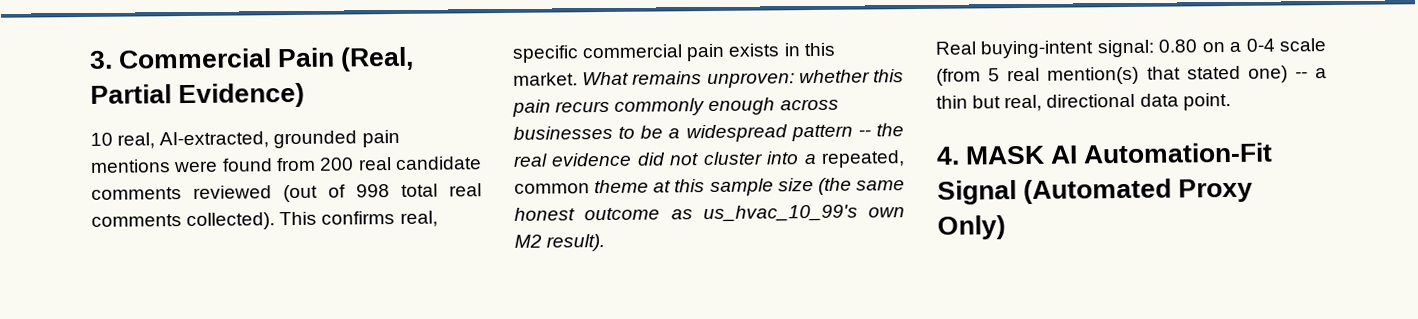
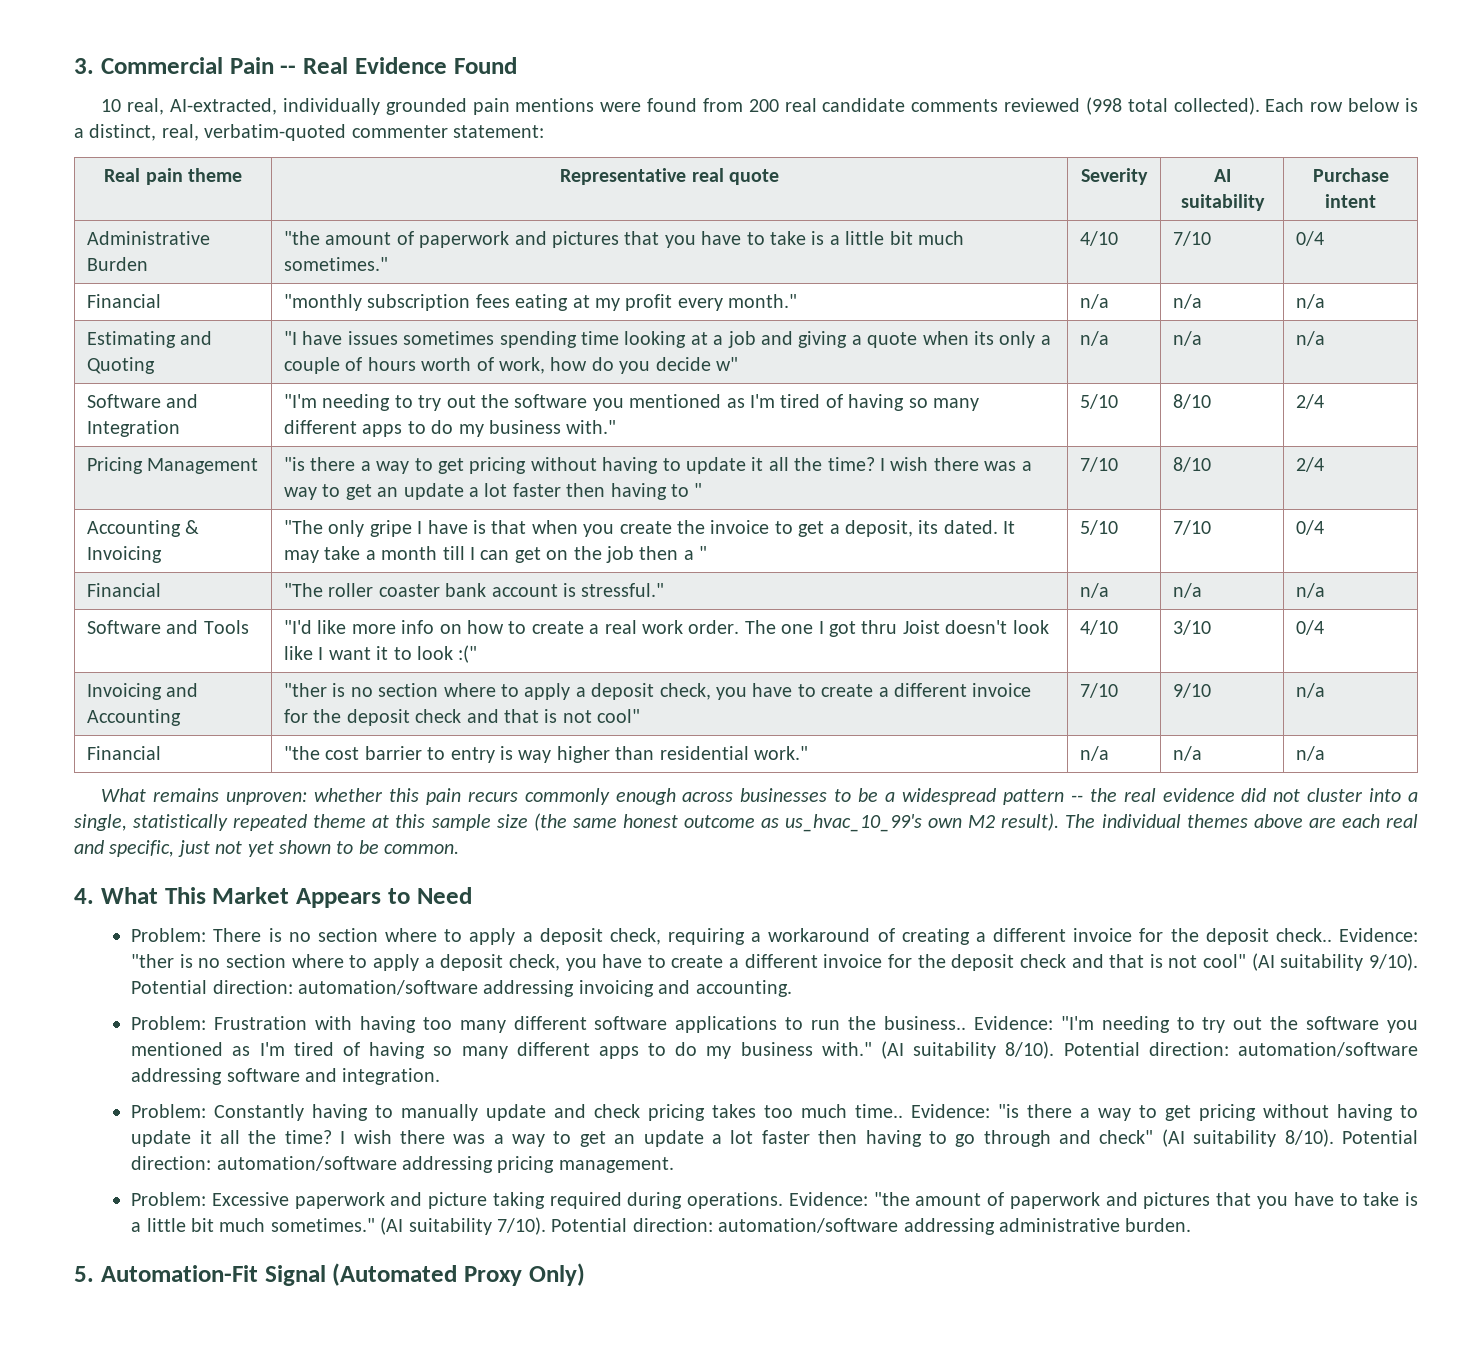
[340,46,415,72] [90,82,306,109] (Real, Partial Evidence) -> [280,57,517,74] -- Real Evidence Found
(270, 140) none -> [282,98,380,115] individually
[283,183,482,203] [91,210,438,231] [512,42,836,63] [513,72,578,86] (out of 998 total real comments collected). This confirms real, specific commercial pain exists in this market. -> [1085,97,1419,115] [74,124,544,141] [104,168,242,185] [560,168,779,185] [1081,168,1148,185] [1213,169,1231,182] [1180,194,1265,211] [1312,168,1389,182] [1325,194,1376,208] [87,231,211,245] [87,257,149,271] [284,231,965,248] [284,257,389,271] [1080,231,1119,246] [1173,231,1212,246] [1296,231,1325,246] [87,294,162,308] [284,294,798,311] [1080,294,1110,309] [1173,294,1203,309] [1296,294,1326,309] [87,331,213,348] [87,357,156,374] [284,331,1051,348] [284,357,739,374] [1080,331,1110,346] [1173,331,1203,346] [1296,331,1326,346] [87,394,199,408] [87,420,181,437] [284,394,980,411] [284,420,617,437] [1080,394,1119,409] [1173,394,1212,409] [1296,394,1325,409] [87,457,259,474] [284,457,1032,474] [284,483,703,500] [1080,457,1119,472] [1173,457,1212,472] [1296,457,1325,472] [87,520,200,537] [87,546,163,563] [284,520,1016,537] [284,546,708,563] [1080,520,1119,535] [1173,520,1212,535] [1296,520,1325,535] [87,583,162,597] [284,583,665,597] [1080,583,1110,598] [1173,583,1203,598] [1296,583,1326,598] [87,620,249,634] [284,620,1049,637] [284,645,478,663] [1080,620,1119,635] [1173,620,1212,635] [1296,620,1325,635] [87,683,199,700] [87,709,182,726] [284,683,1032,700] [284,709,641,726] [1080,683,1119,698] [1173,683,1212,698] [1296,683,1326,698] [87,746,162,760] [284,746,809,763] [1080,746,1110,761] [1173,746,1203,761] [1296,746,1326,761] (998 total collected). Each row below is a distinct, real, verbatim-quoted commenter statement: // Real pain theme | Representative real quote | Severity | AI suitability | Purchase intent // Administrative Burden | "the amount of paperwork and pictures that you have to take is a little bit much sometimes." | 4/10 | 7/10 | 0/4 // Financial | "monthly subscription fees eating at my profit every month." | n/a | n/a | n/a // Estimating and Quoting | "I have issues sometimes spending time looking at a job and giving a quote when its only a couple of hours worth of work, how do you decide w" | n/a | n/a | n/a // Software and Integration | "I'm needing to try out the software you mentioned as I'm tired of having so many different apps to do my business with." | 5/10 | 8/10 | 2/4 // Pricing Management | "is there a way to get pricing without having to update it all the time? I wish there was a way to get an update a lot faster then having to " | 7/10 | 8/10 | 2/4 // Accounting & Invoicing | "The only gripe I have is that when you create the invoice to get a deposit, its dated. It may take a month till I can get on the job then a " | 5/10 | 7/10 | 0/4 // Financial | "The roller coaster bank account is stressful." | n/a | n/a | n/a // Software and Tools | "I'd like more info on how to create a real work order. The one I got thru Joist doesn't look like I want it to look :(" | 4/10 | 3/10 | 0/4 // Invoicing and Accounting | "ther is no section where to apply a deposit check, you have to create a different invoice for the deposit check and that is not cool" | 7/10 | 9/10 | n/a // Financial | "the cost barrier to entry is way higher than residential work." | n/a | n/a | n/a //
[821,150,905,168] [514,183,590,194] repeated, common -> [74,814,308,831] single, statistically repeated
[935,38,1326,59] [936,65,1327,86] [936,92,1231,112] [936,145,1079,165] // Real buying-intent signal: 0.80 on a 0-4 scale (from 5 real mention(s) that stated one) -- a thin but real, directional data point. // 4. MASK AI -> [1065,814,1419,828] [74,840,460,857] [74,887,472,908] [131,928,1418,945] [131,953,1418,971] [131,980,792,997] [131,1016,1418,1033] [131,1041,1418,1059] [131,1068,441,1085] [131,1104,1418,1121] [131,1129,1418,1147] [131,1156,674,1173] [131,1192,1419,1209] [131,1217,1192,1235] [74,1266,94,1282] The individual themes above are each real and specific, just not yet shown to be common. // 4. What This Market Appears to Need // Problem: There is no section where to apply a deposit check, requiring a workaround of creating a different invoice for the deposit check.. Evidence: "ther is no section where to apply a deposit check, you have to create a different invoice for the deposit check and that is not cool" (AI suitability 9/10). Potential direction: automation/software addressing invoicing and accounting. // Problem: Frustration with having too many different software applications to run the business.. Evidence: "I'm needing to try out the software you mentioned as I'm tired of having so many different apps to do my business with." (AI suitability 8/10). Potential direction: automation/software addressing software and integration. // Problem: Constantly having to manually update and check pricing takes too much time.. Evidence: "is there a way to get pricing without having to update it all the time? I wish there was a way to get an update a lot faster then having to go through and check" (AI suitability 8/10). Potential direction: automation/software addressing pricing management. // Problem: Excessive paperwork and picture taking required during operations. Evidence: "the amount of paperwork and pictures that you have to take is a little bit much sometimes." (AI suitability 7/10). Potential direction: automation/software addressing administrative burden. // 5.

